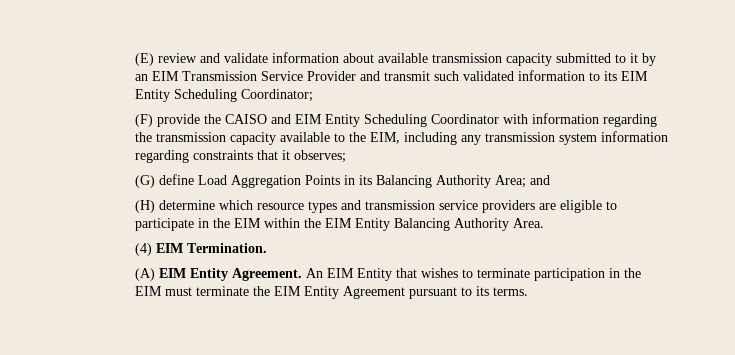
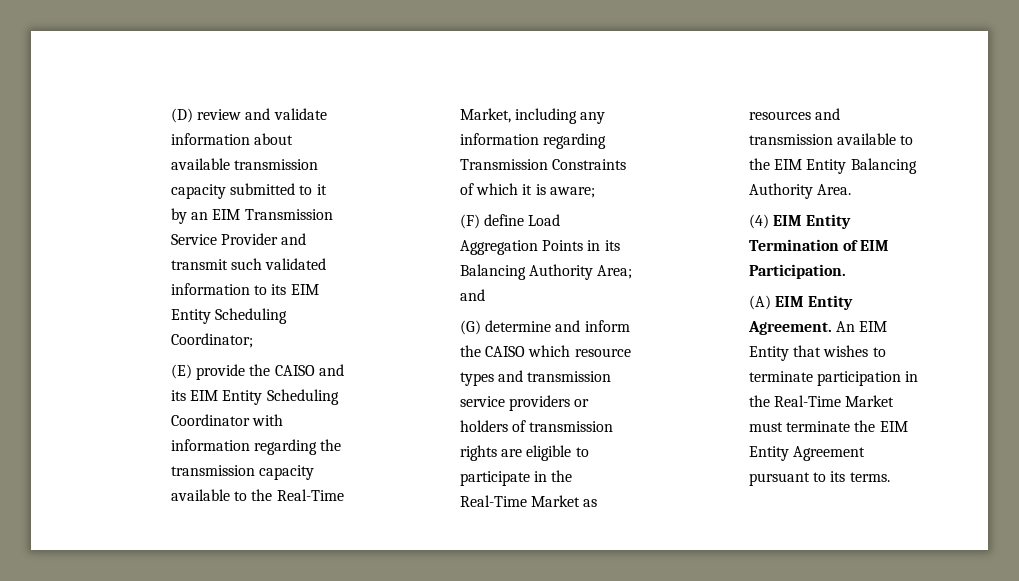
[135,53,155,66] (E) -> [170,108,193,123] (D)
[135,114,154,127] (F) -> [170,364,192,379] (E)
(292, 119) none -> [170,390,186,401] its
[370,131,669,145] [135,150,347,163] [135,175,156,188] EIM, including any transmission system information regarding constraints that it observes; // (G) -> [276,489,344,501] [459,108,606,124] [459,133,607,149] [459,159,627,170] [459,183,595,198] [459,214,480,229] Real-Time Market, including any information regarding Transmission Constraints of which it is aware; // (F)
[135,200,216,213] (H) determine -> [459,320,630,335] [459,345,526,357] (G) determine and inform the CAISO
(536, 206) none -> [574,399,590,407] [459,420,614,432] [459,445,497,461] or holders of transmission rights
[234,218,301,228] EIM within -> [459,495,598,507] [748,108,841,120] [748,133,914,145] Real-Time Market as resources and transmission available to
[187,243,268,253] Termination. -> [806,214,852,229] [748,239,890,251] [748,264,846,279] Entity Termination of EIM Participation.
[135,286,163,296] EIM -> [774,395,895,407] Real-Time Market

